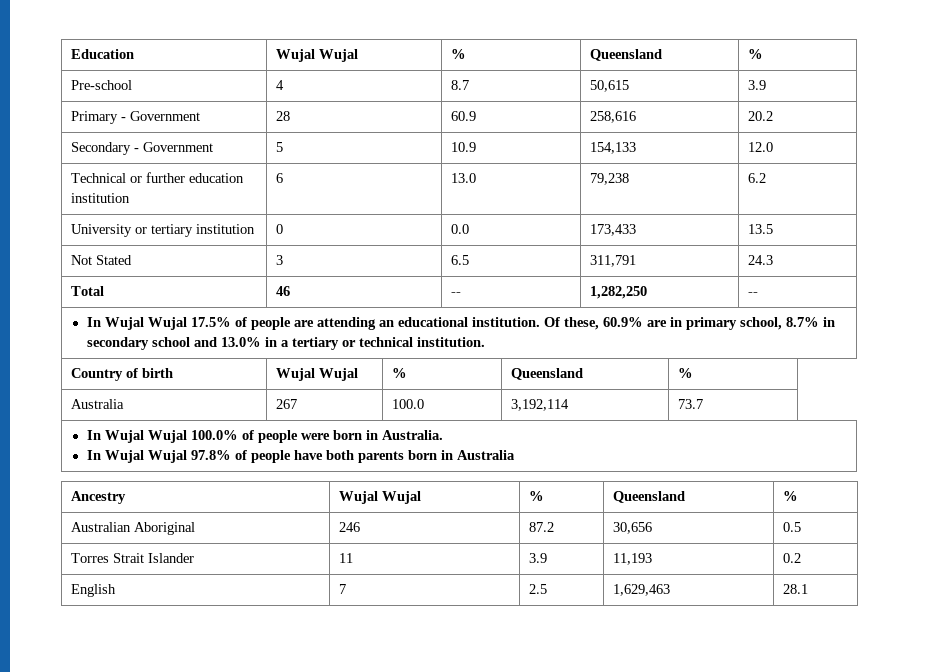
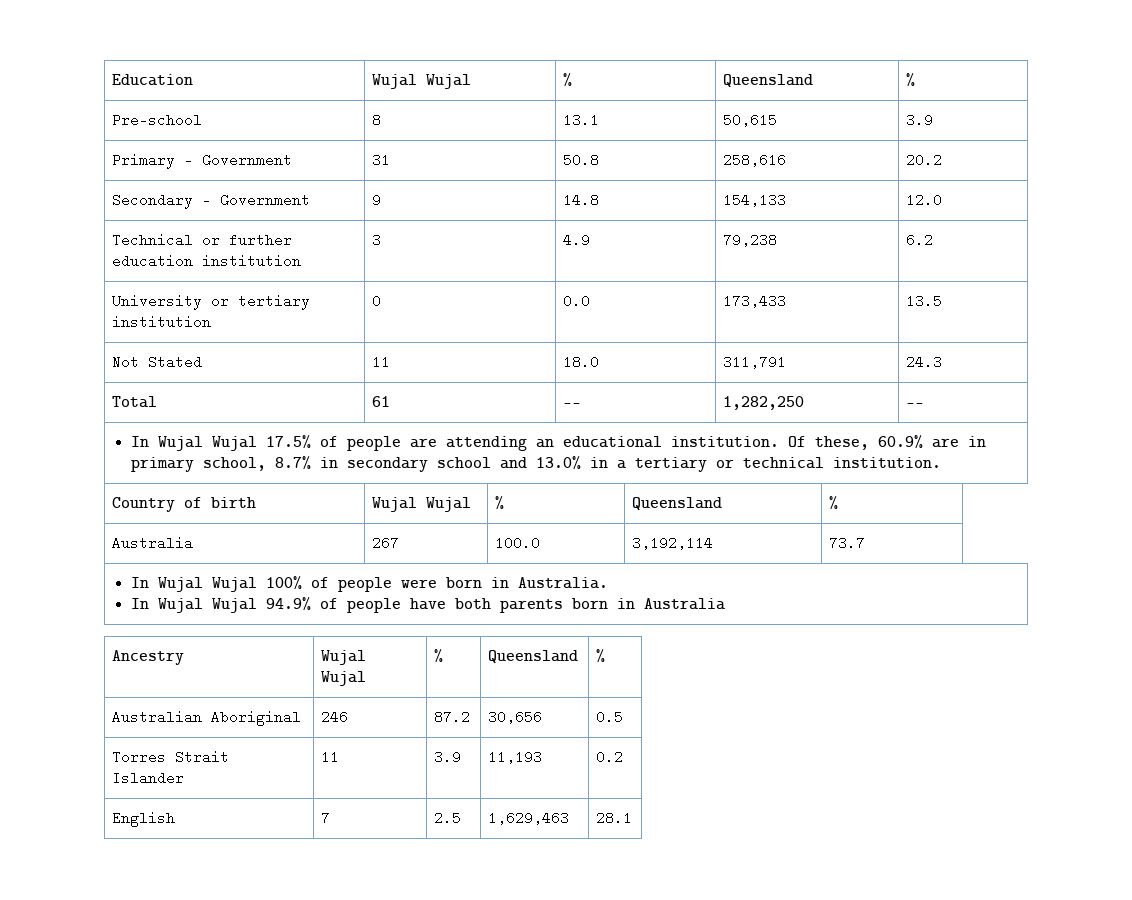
[275,80,284,90] [450,80,469,90] 4 | 8.7 -> [372,113,382,127] [563,113,600,127] 8 | 13.1
[275,111,290,121] [450,111,476,121] 28 | 60.9 -> [372,153,391,167] [563,153,600,167] 31 | 50.8
[275,142,283,152] [450,142,476,152] 5 | 10.9 -> [372,193,382,207] [563,193,600,207] 9 | 14.8
[275,173,283,183] [450,173,476,183] 6 | 13.0 -> [372,233,382,247] [563,233,591,247] 3 | 4.9
[275,255,283,265] [450,255,469,265] 3 | 6.5 -> [372,355,391,369] [563,355,600,369] 11 | 18.0
[275,286,290,296] 46 -> [372,396,391,407] 61
[190,430,238,440] 100.0% -> [265,576,302,589] 100%
[190,450,231,460] 97.8% -> [265,597,311,610] 94.9%

